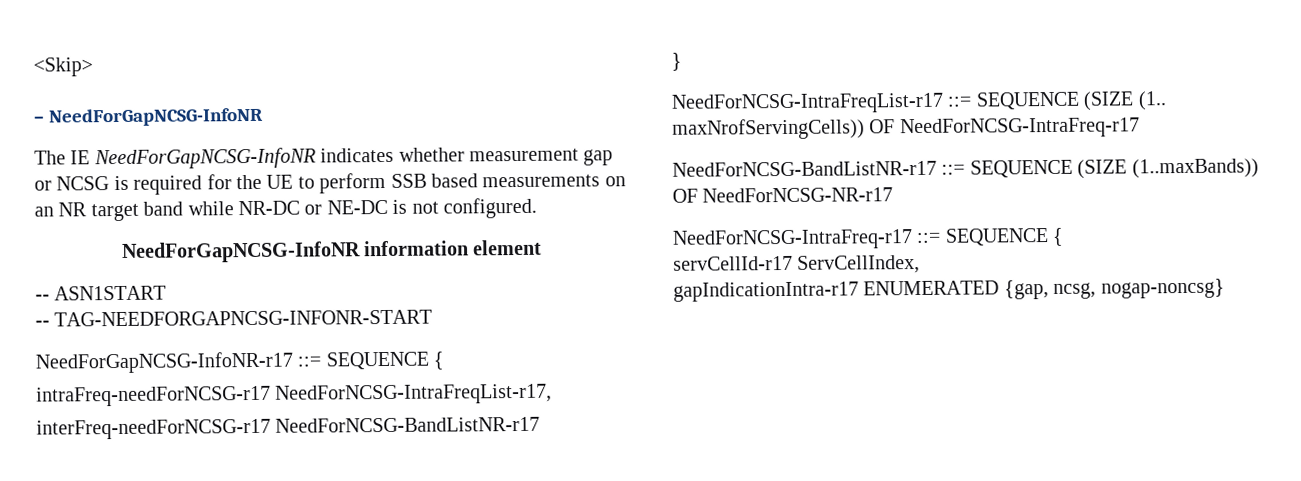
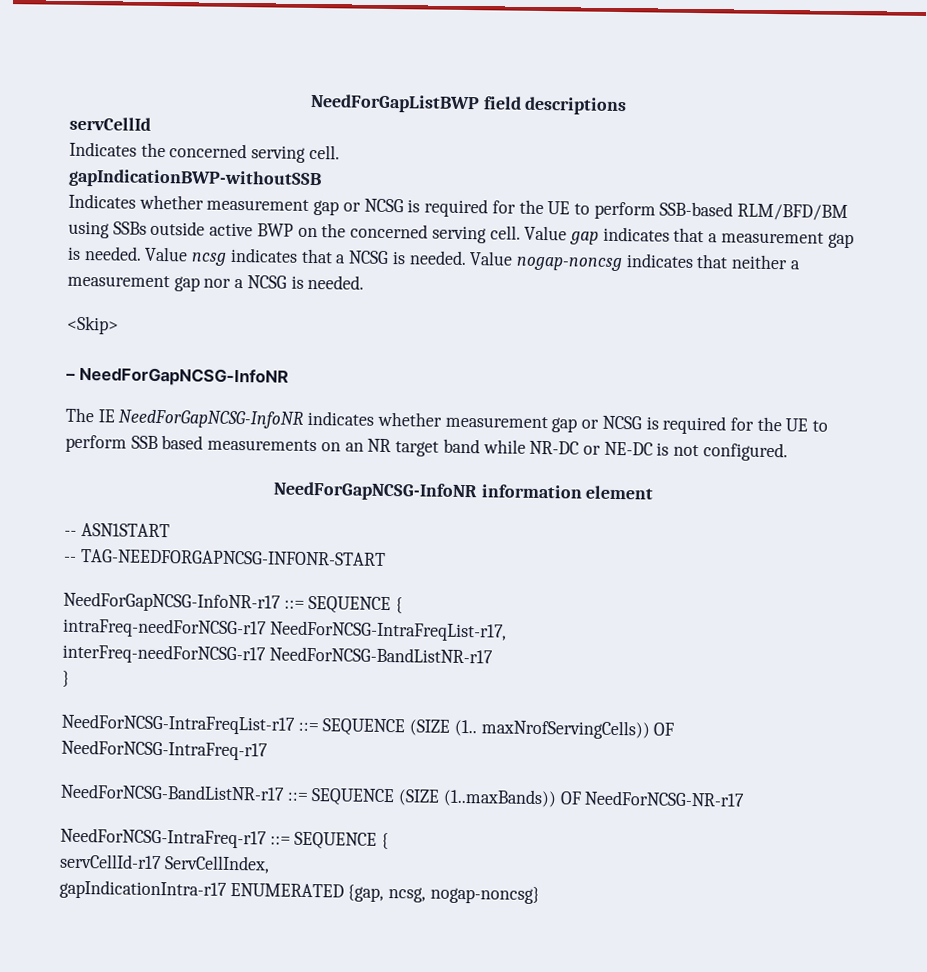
(33, 67) none -> [309,93,628,116] [69,116,151,131] [69,141,340,163] [68,168,322,190] [68,193,849,222] [68,220,854,249] [67,246,800,272] [67,274,365,292] NeedForGapListBWP field descriptions // servCellId // Indicates the concerned serving cell. // gapIndicationBWP-withoutSSB // Indicates whether measurement gap or NCSG is required for the UE to perform SSB-based RLM/BFD/BM using SSBs outside active BWP on the concerned serving cell. Value gap indicates that a measurement gap is needed. Value ncsg indicates that a NCSG is needed. Value nogap-noncsg indicates that neither a measurement gap nor a NCSG is needed. //

